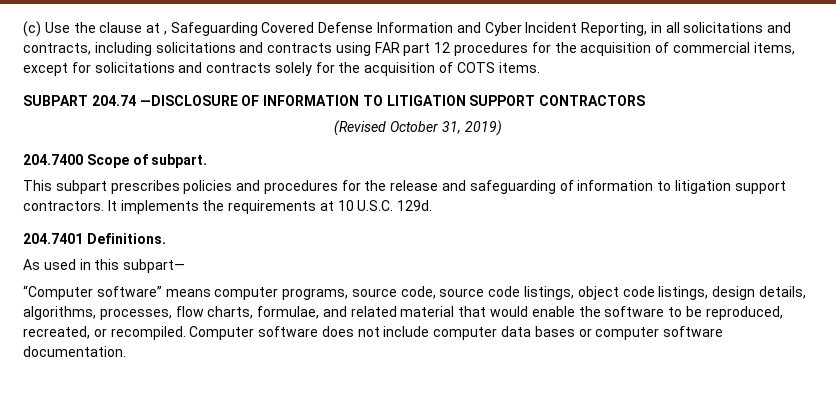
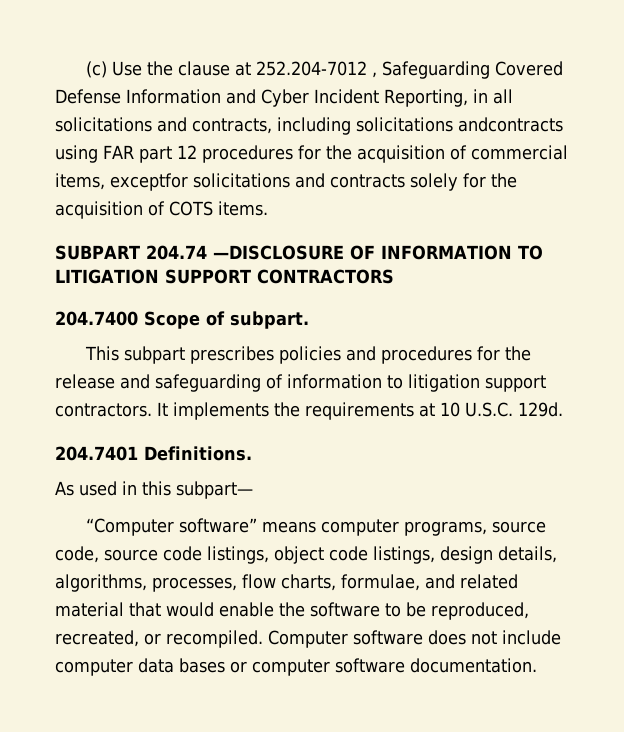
(161, 28) none -> [256,61,368,76] 252.204-7012
[239,42,333,53] and contracts -> [458,117,563,132] andcontracts
[23,62,91,76] except for -> [110,173,188,191] exceptfor
[334,120,502,136] // (Revised October 31, 2019) -> (394, 276) none

